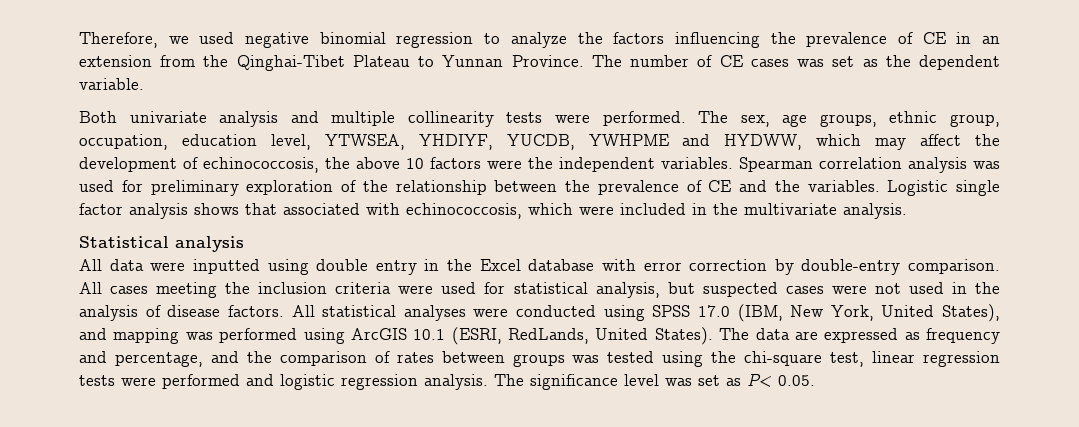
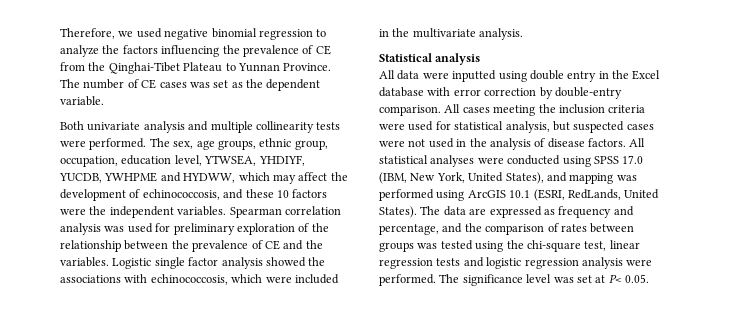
[956,32,1000,44] [79,55,152,67] in an extension -> (331, 50) none
[325,157,400,169] the above -> [223,189,274,199] and these
[194,203,360,215] shows that associated -> [265,257,326,267] [60,275,121,283] showed the associations
[121,374,240,389] were performed -> (461, 262) none
[424,374,488,390] analysis. -> [581,257,653,269] [379,274,436,286] analysis were performed.
[726,378,741,386] as -> [595,275,606,283] at

